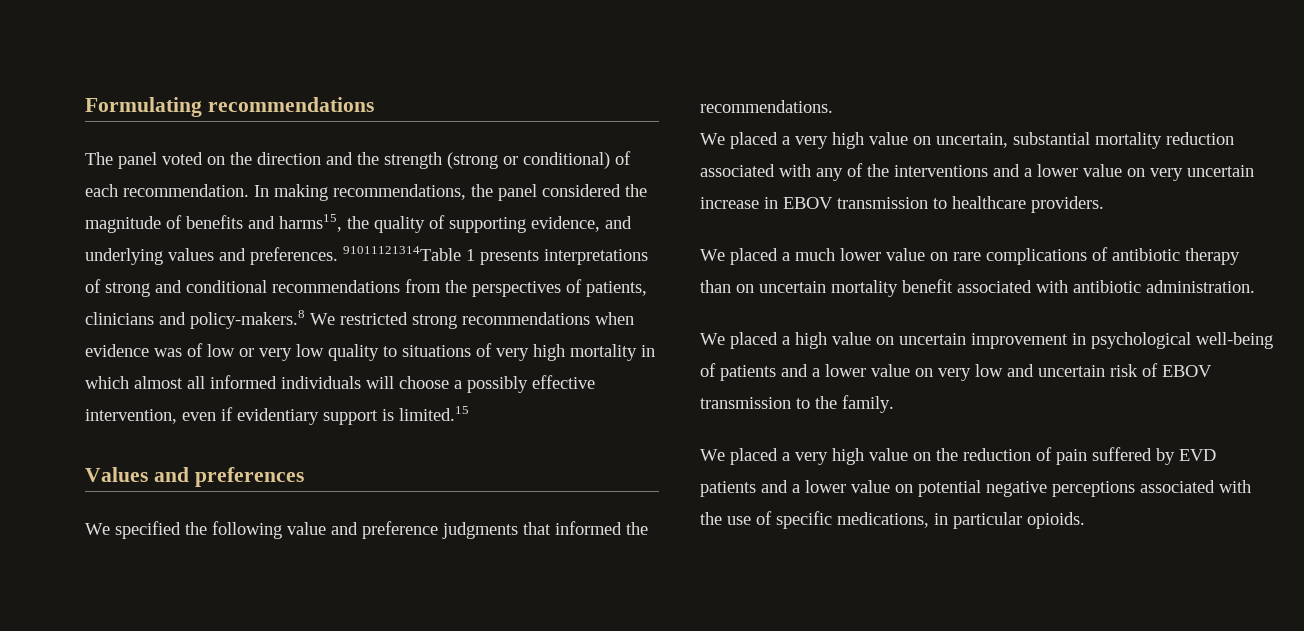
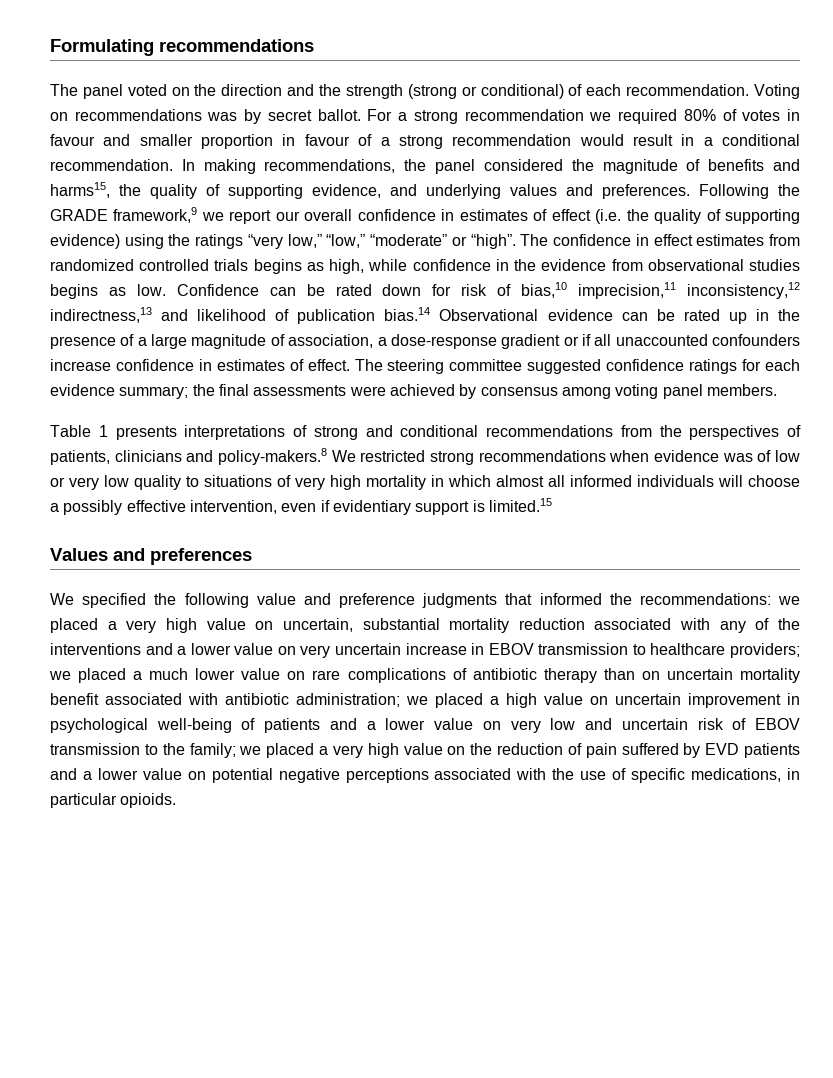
(249, 190) none -> [754,84,801,99] [50,109,801,124] [50,134,801,149] [50,159,173,171] Voting on recommendations was by secret ballot. For a strong recommendation we required 80% of votes in favour and smaller proportion in favour of a strong recommendation would result in a conditional recommendation.
[343,246,461,261] 91011121314Table -> [699,184,800,199] [50,207,801,224] [50,234,801,249] [50,259,801,274] [50,282,800,299] [50,307,801,324] [50,334,801,349] [50,359,800,374] [50,384,777,399] [50,425,91,437] Following the GRADE framework,9 we report our overall confidence in estimates of effect (i.e. the quality of supporting evidence) using the ratings “very low,” “low,” “moderate” or “high”. The confidence in effect estimates from randomized controlled trials begins as high, while confidence in the evidence from observational studies begins as low. Confidence can be rated down for risk of bias,10 imprecision,11 inconsistency,12 indirectness,13 and likelihood of publication bias.14 Observational evidence can be rated up in the presence of a large magnitude of association, a dose-response gradient or if all unaccounted confounders increase confidence in estimates of effect. The steering committee suggested confidence ratings for each evidence summary; the final assessments were achieved by consensus among voting panel members. // Table
[700,100,833,113] [700,133,725,145] recommendations. // We -> [639,593,800,605] recommendations: we
[1031,196,1104,213] [700,249,725,261] providers. // We -> [729,643,800,658] [49,671,71,680] providers; we
[1146,280,1255,293] [700,333,725,345] administration. // We -> [296,693,428,707] administration; we
[842,395,894,413] [700,449,725,461] family. // We -> [189,743,262,758] family; we

